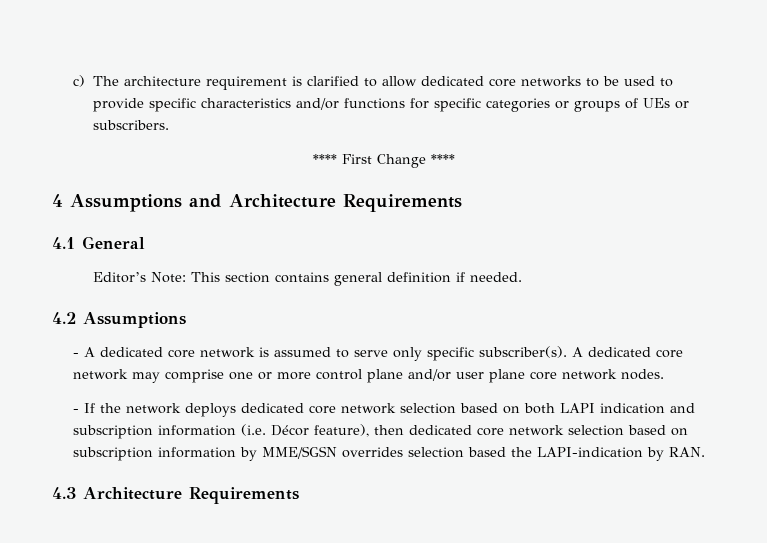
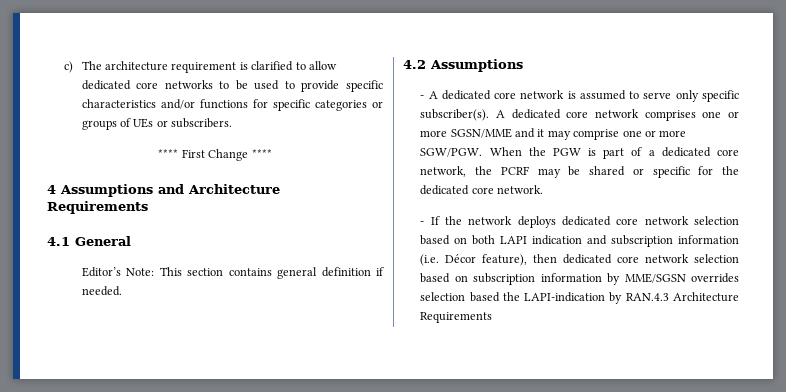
(128, 374) none -> [644,110,739,121] [420,128,545,138] comprises one or more SGSN/MME and it
[315,369,664,383] control plane and/or user plane core network nodes. -> [420,147,739,159] [420,166,739,178] [420,185,544,195] SGW/PGW. When the PGW is part of a dedicated core network, the PCRF may be shared or specific for the dedicated core network.
[668,447,705,457] [52,487,76,499] RAN. // 4.3 -> [625,293,669,301] RAN.4.3

